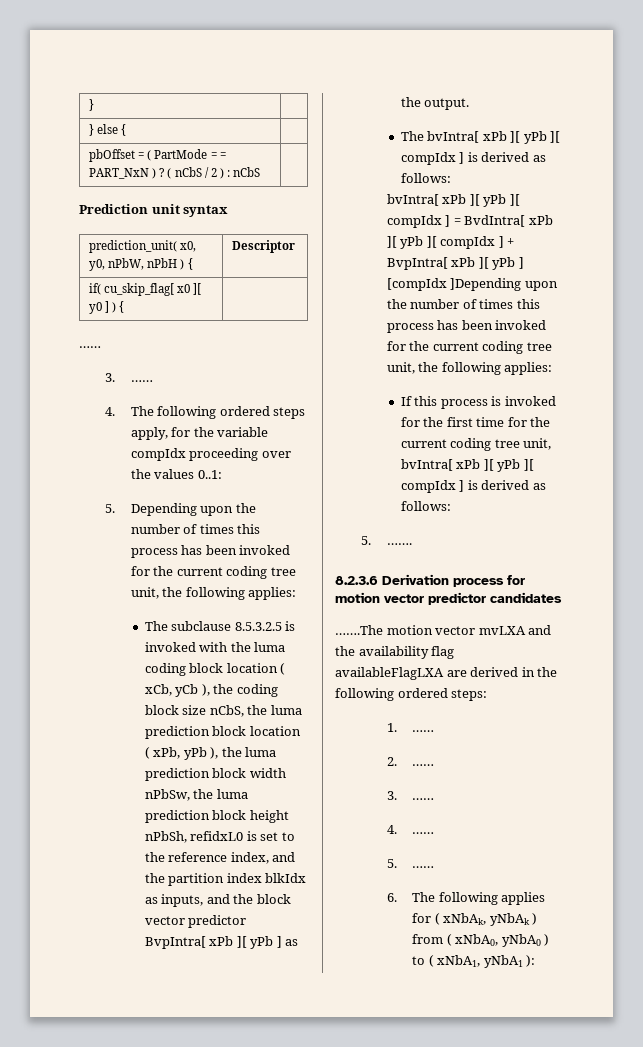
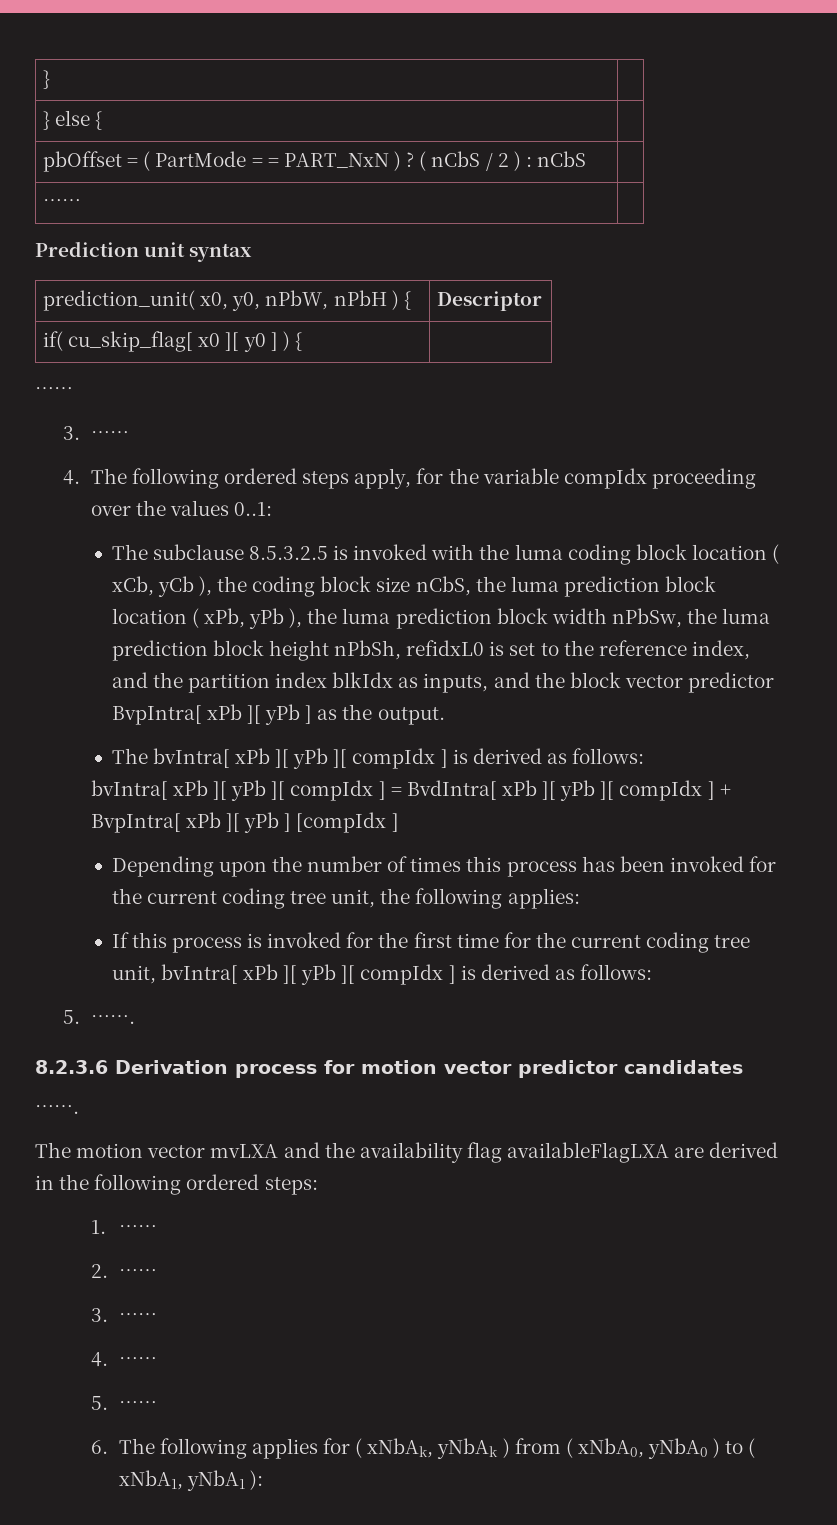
(261, 172) none -> [43,199,82,208] // …… |
[104,503,256,516] [130,524,261,534] [130,545,291,558] [130,566,296,579] [130,587,297,600] // 5. Depending upon the number of times this process has been invoked for the current coding tree unit, the following applies: -> (273, 509) none
[450,278,522,291] ]Depending -> [391,813,399,832] [111,856,214,877] ] // Depending
[335,625,383,635] …….The -> [35,1105,79,1114] [35,1142,71,1158] ……. // The

